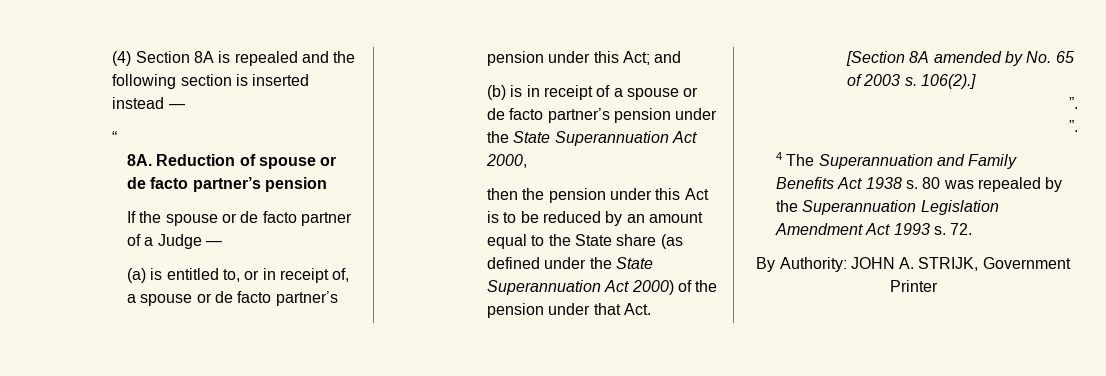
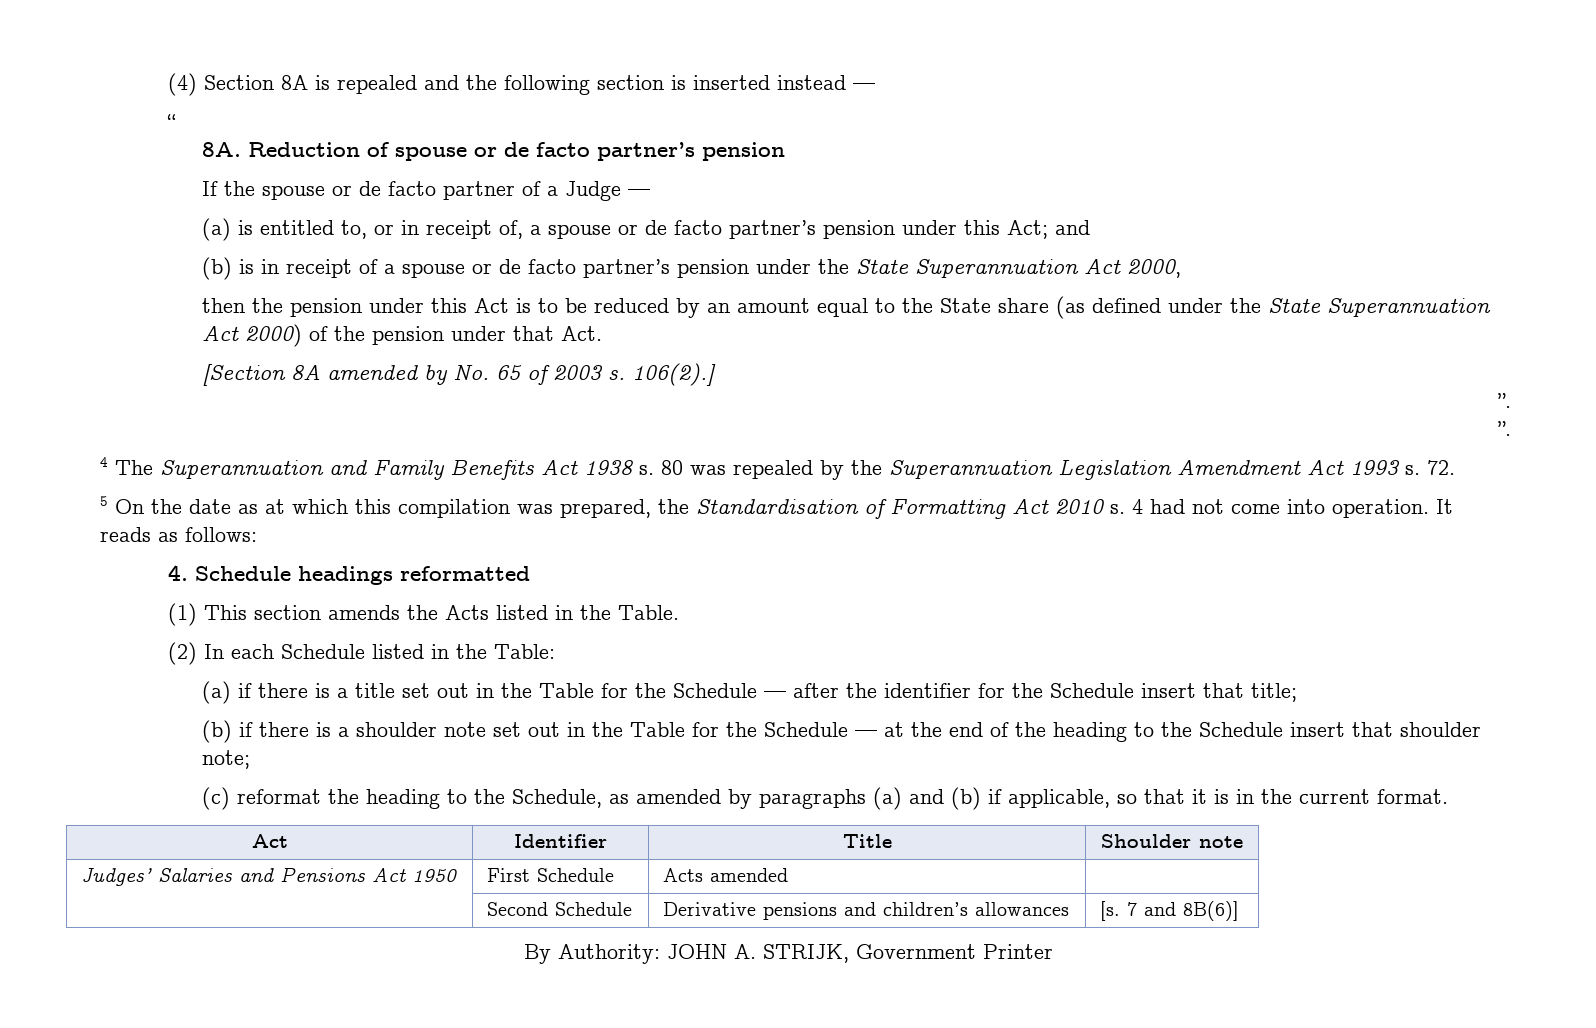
(973, 229) none -> [100,496,1454,519] [100,527,258,542] [168,565,531,585] [168,603,680,626] [168,642,556,665] [202,681,1298,704] [202,720,1482,743] [202,750,251,769] [202,787,1449,810] [251,834,288,848] [514,834,607,848] [842,834,892,848] [1101,834,1243,848] [81,867,458,886] [487,868,615,882] [663,868,789,882] [487,902,633,916] [663,902,1070,920] [1100,901,1240,921] // 5 On the date as at which this compilation was prepared, the Standardisation of Formatting Act 2010 s. 4 had not come into operation. It reads as follows: // 4. Schedule headings reformatted // (1) This section amends the Acts listed in the Table. // (2) In each Schedule listed in the Table: // (a) if there is a title set out in the Table for the Schedule — after the identifier for the Schedule insert that title; // (b) if there is a shoulder note set out in the Table for the Schedule — at the end of the heading to the Schedule insert that shoulder note; // (c) reformat the heading to the Schedule, as amended by paragraphs (a) and (b) if applicable, so that it is in the current format. // Act | Identifier | Title | Shoulder note // Judges’ Salaries and Pensions Act 1950 | First Schedule | Acts amended | // | Second Schedule | Derivative pensions and children’s allowances | [s. 7 and 8B(6)]

